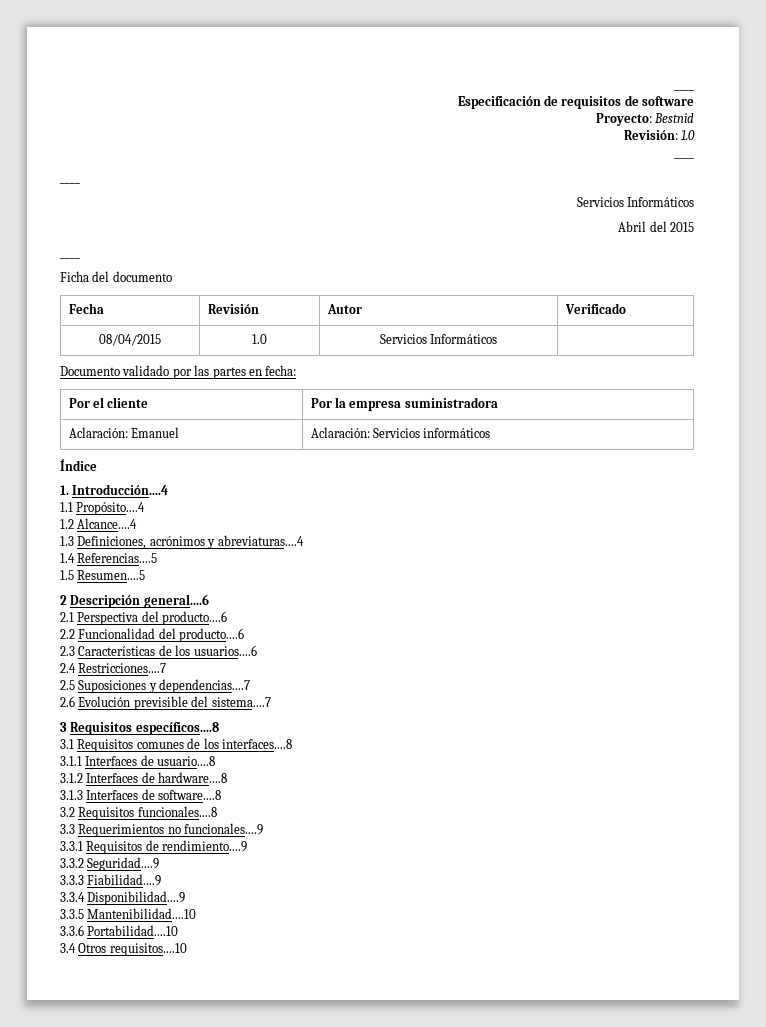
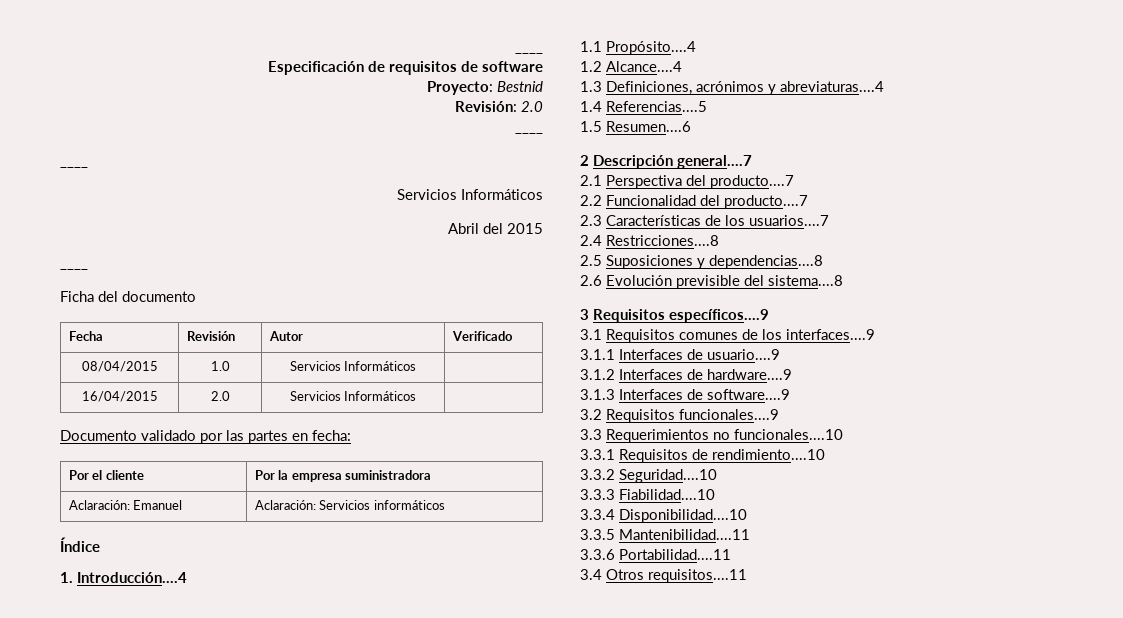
[681,130,695,140] 1.0 -> [521,101,543,112] 2.0
(498, 339) none -> [81,391,158,402] [210,391,230,401] [289,391,417,401] // 16/04/2015 | 2.0 | Servicios Informáticos |
[77,570,146,580] Resumen....5 -> [606,121,691,132] Resumen....6
[143,594,209,608] general....6 -> [677,155,752,169] general....7
[162,611,228,625] producto....6 -> [710,175,794,189] producto....7
[179,628,245,642] producto....6 -> [724,195,808,209] producto....7
[193,645,257,656] usuarios....6 -> [749,215,829,226] usuarios....7
[78,663,167,673] Restricciones....7 -> [606,235,719,246] Restricciones....8
[159,679,251,693] dependencias....7 -> [709,255,823,269] dependencias....8
[211,697,271,707] sistema....7 -> [768,275,843,286] sistema....8
[135,722,219,735] específicos....8 -> [669,309,769,323] específicos....9
[221,739,292,749] interfaces....8 -> [786,329,875,340] interfaces....9
[157,756,216,766] usuario....8 -> [707,349,780,360] usuario....9
[158,772,228,783] hardware....8 -> [707,369,792,380] hardware....9
[158,790,222,800] software....8 -> [707,389,790,400] software....9
[137,806,217,817] funcionales....8 -> [679,409,779,420] funcionales....9
[184,823,264,835] funcionales....9 -> [734,429,843,440] funcionales....10
[162,840,248,852] rendimiento....9 -> [712,449,825,460] rendimiento....10
[87,857,160,871] Seguridad....9 -> [619,469,717,483] Seguridad....10
[87,874,162,886] Fiabilidad....9 -> [619,489,715,500] Fiabilidad....10
[87,891,186,905] Disponibilidad....9 -> [619,509,747,523] Disponibilidad....10
[87,908,197,919] Mantenibilidad....10 -> [619,529,750,540] Mantenibilidad....11
[87,925,179,936] Portabilidad....10 -> [619,549,731,560] Portabilidad....11
[109,943,187,956] requisitos....10 -> [648,569,747,583] requisitos....11

